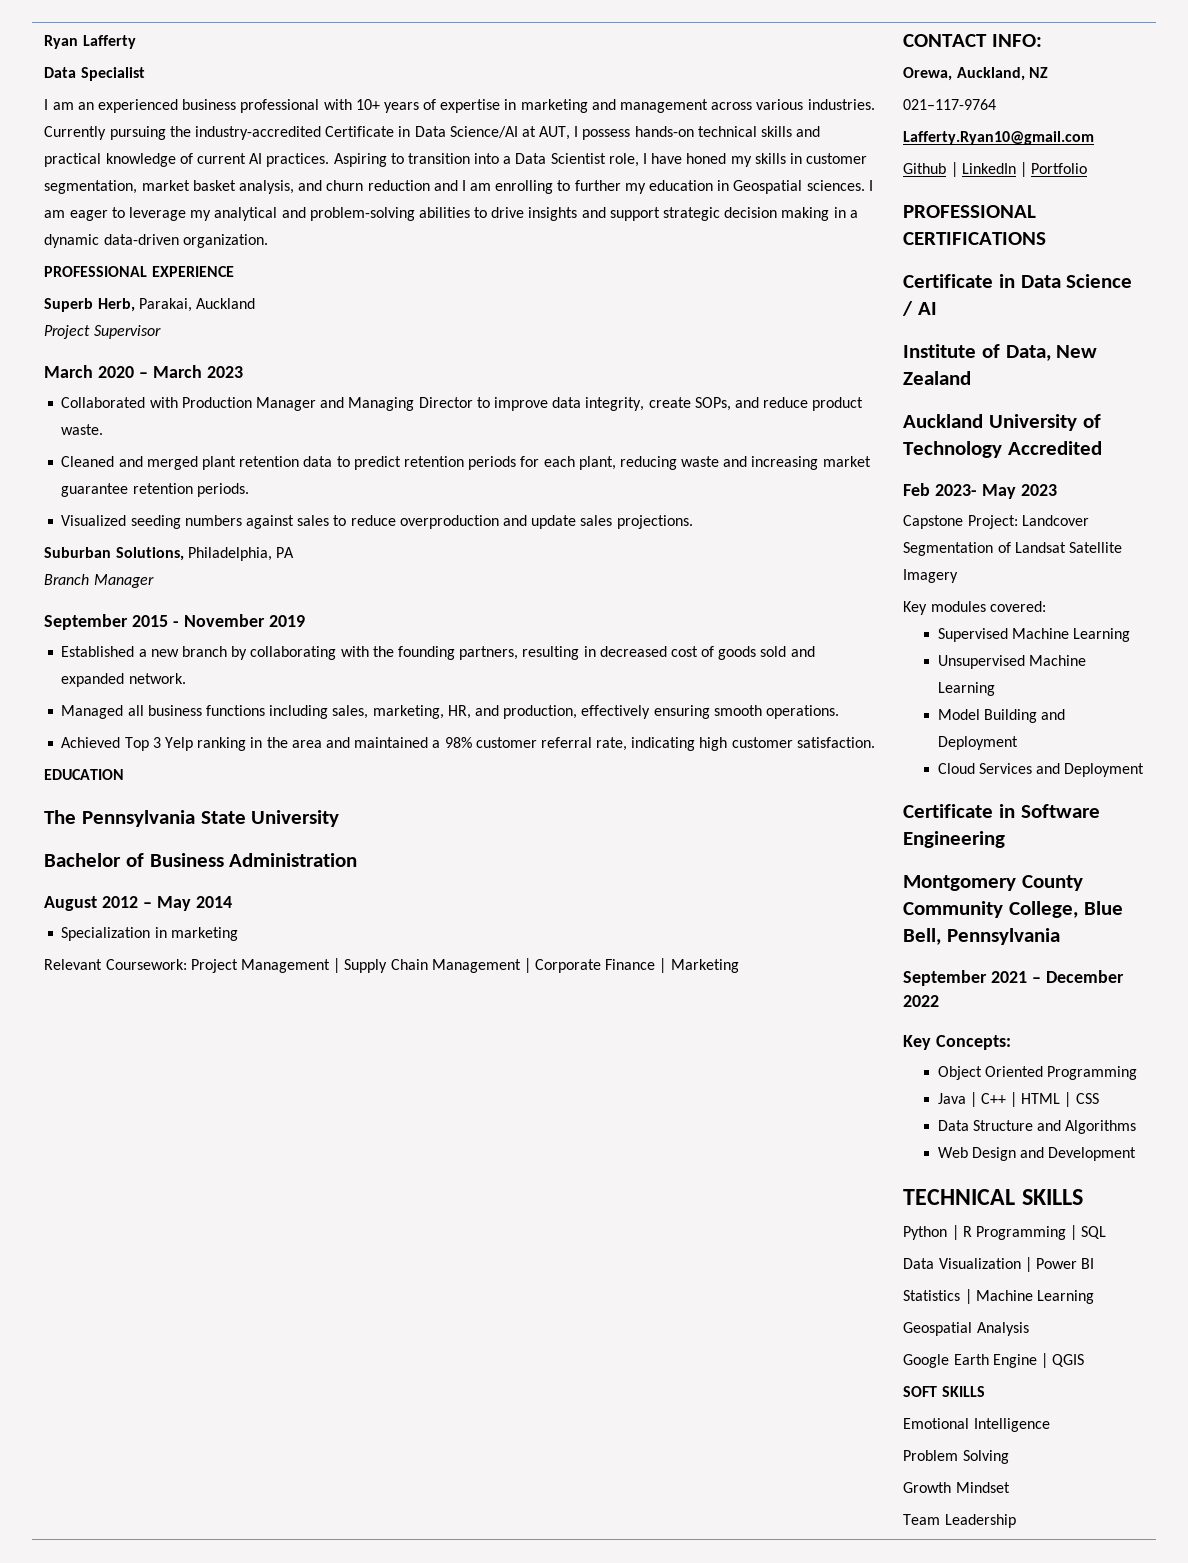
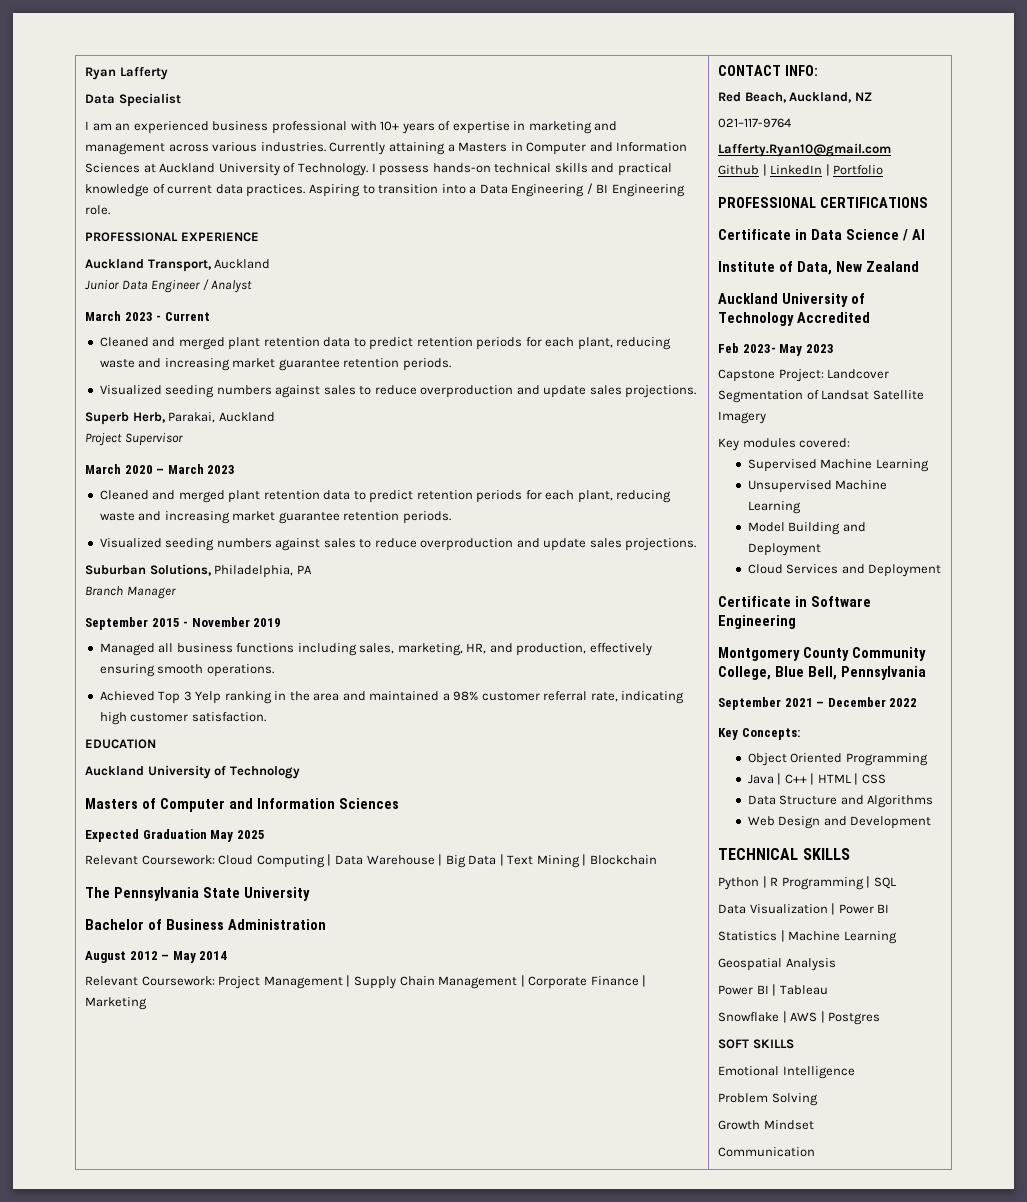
[109,126,571,140] pursuing the industry-accredited Certificate in Data Science/AI at AUT, -> [388,142,688,155] [85,163,368,176] attaining a Masters in Computer and Information Sciences at Auckland University of Technology.
[249,153,263,164] AI -> [215,184,243,194] data
[550,153,868,167] [44,180,873,194] [44,207,858,221] [44,234,268,248] [44,266,234,277] Scientist role, I have honed my skills in customer segmentation, market basket analysis, and churn reduction and I am enrolling to further my education in Geospatial sciences. I am eager to leverage my analytical and problem-solving abilities to drive insights and support strategic decision making in a dynamic data-driven organization. // PROFESSIONAL EXPERIENCE -> [511,183,685,197] [85,205,111,215] [85,232,259,242] [85,259,271,272] [85,279,253,293] [85,311,210,321] [99,337,672,350] [99,358,451,371] [99,385,697,398] Engineering / BI Engineering role. // PROFESSIONAL EXPERIENCE // Auckland Transport, Auckland // Junior Data Engineer / Analyst // March 2023 - Current // Cleaned and merged plant retention data to predict retention periods for each plant, reducing waste and increasing market guarantee retention periods. // Visualized seeding numbers against sales to reduce overproduction and update sales projections.
[61,397,864,411] [61,424,104,435] // Collaborated with Production Manager and Managing Director to improve data integrity, create SOPs, and reduce product waste. -> (236, 469) none
[61,646,815,660] [61,673,186,687] // Established a new branch by collaborating with the founding partners, resulting in decreased cost of goods sold and expanded network. -> (282, 622) none
(125, 774) none -> [85,765,300,779] [85,798,400,812] [85,829,265,842] [85,854,657,868] // Auckland University of Technology // Masters of Computer and Information Sciences // Expected Graduation May 2025 // Relevant Coursework: Cloud Computing | Data Warehouse | Big Data | Text Mining | Blockchain
[61,927,238,941] // Specialization in marketing -> (228, 955) none
[903,67,953,81] Orewa, -> [718,92,786,103] Red Beach,
[903,1353,1085,1368] Google Earth Engine | QGIS -> [718,984,828,996] [718,1011,881,1025] Power BI | Tableau // Snowflake | AWS | Postgres
[903,1514,1016,1528] Team Leadership -> [718,1147,816,1157] Communication

